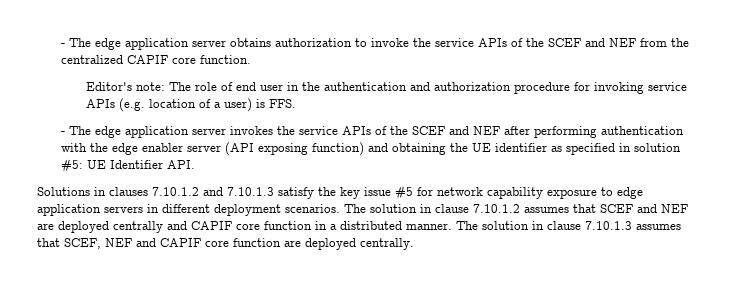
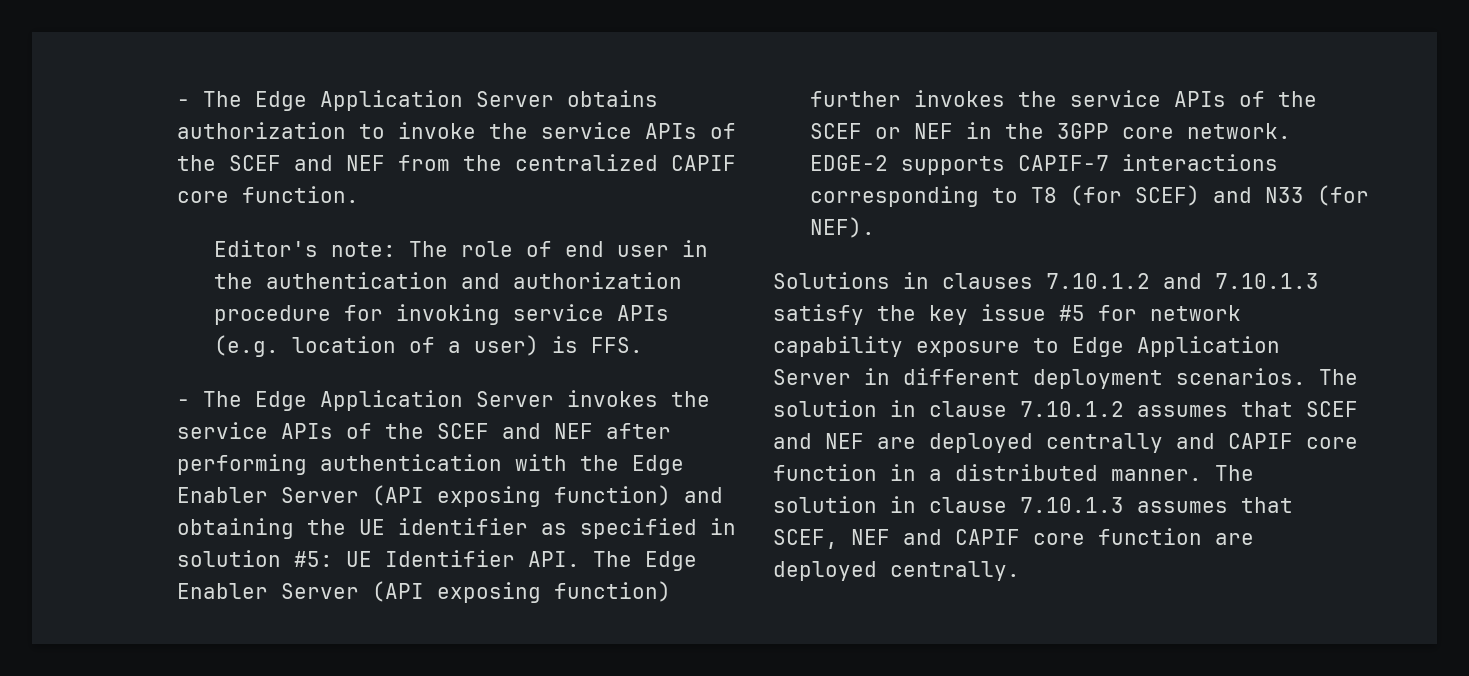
[61,38,227,50] - The edge application server -> [177,90,555,111] - The Edge Application Server
[95,126,227,138] edge application server -> [255,390,555,411] Edge Application Server
[112,143,222,155] edge enabler server -> [632,455,685,475] [177,487,360,503] Edge Enabler Server
(196, 164) none -> [593,551,698,571] [177,581,672,603] [810,90,1318,107] [810,122,1292,139] [810,154,1279,175] [810,185,1370,207] [810,217,876,238] The Edge Enabler Server (API exposing function) further invokes the service APIs of the SCEF or NEF in the 3GPP core network. EDGE-2 supports CAPIF-7 interactions corresponding to T8 (for SCEF) and N33 (for NEF).
[617,187,643,199] [37,204,143,216] edge application servers -> [1072,336,1280,357] [773,369,851,385] Edge Application Server

